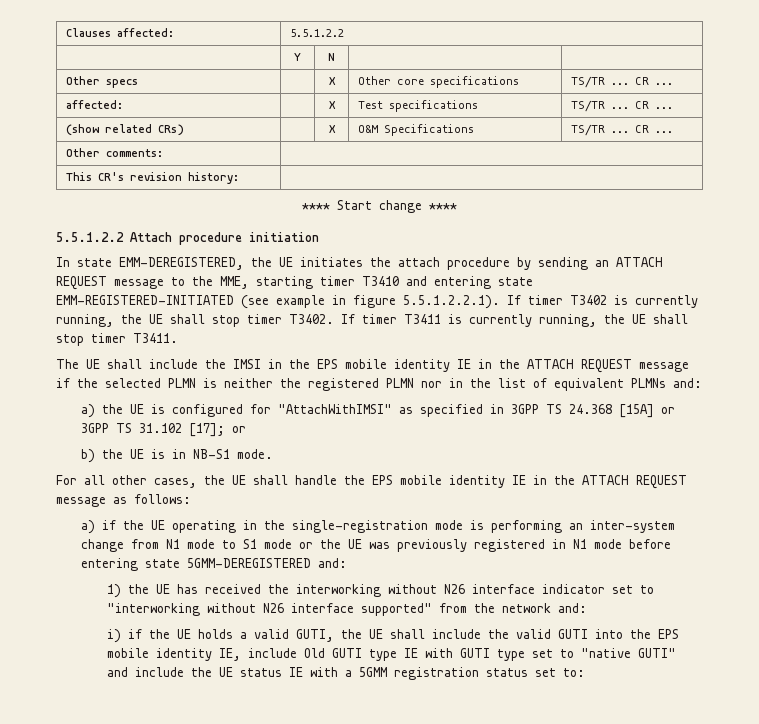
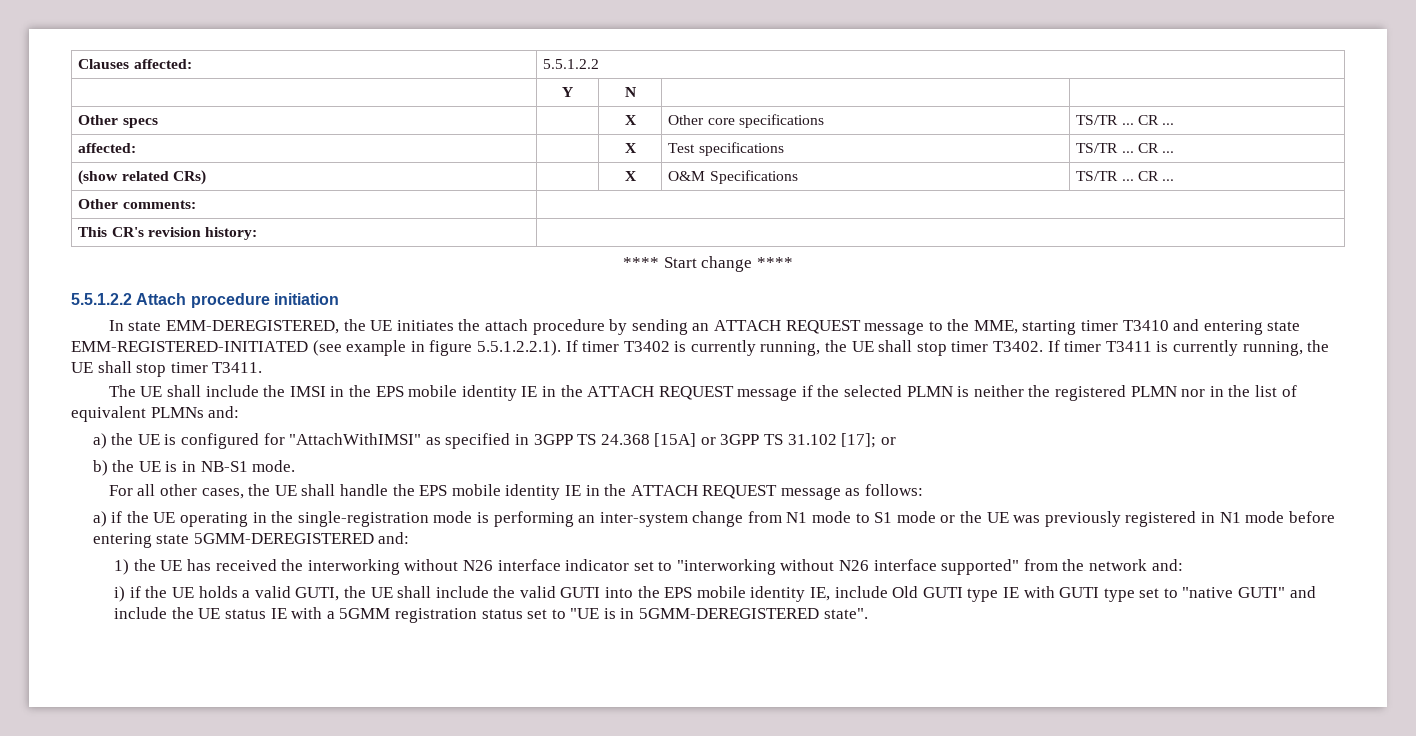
[562,668,585,677] to: -> [551,608,868,619] to "UE is in 5GMM-DEREGISTERED state".

